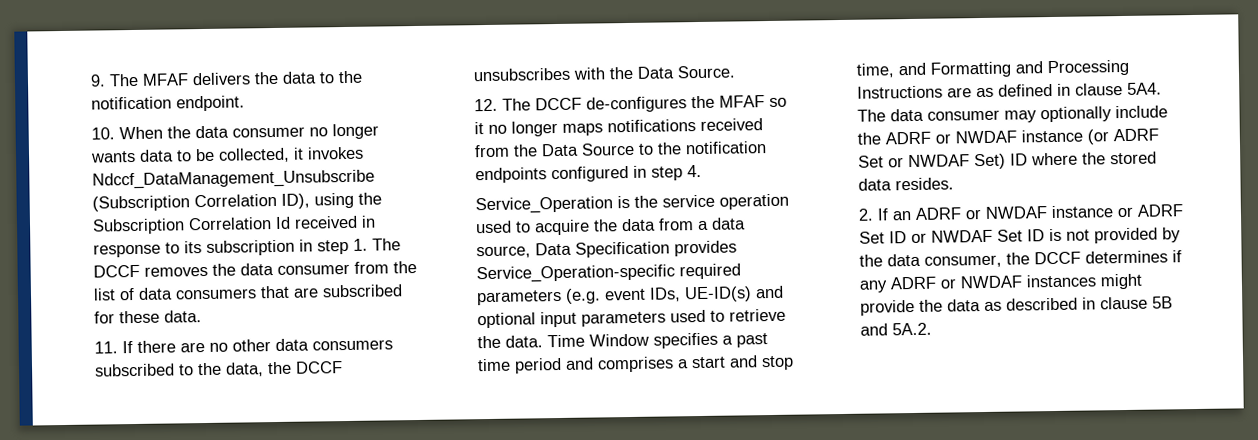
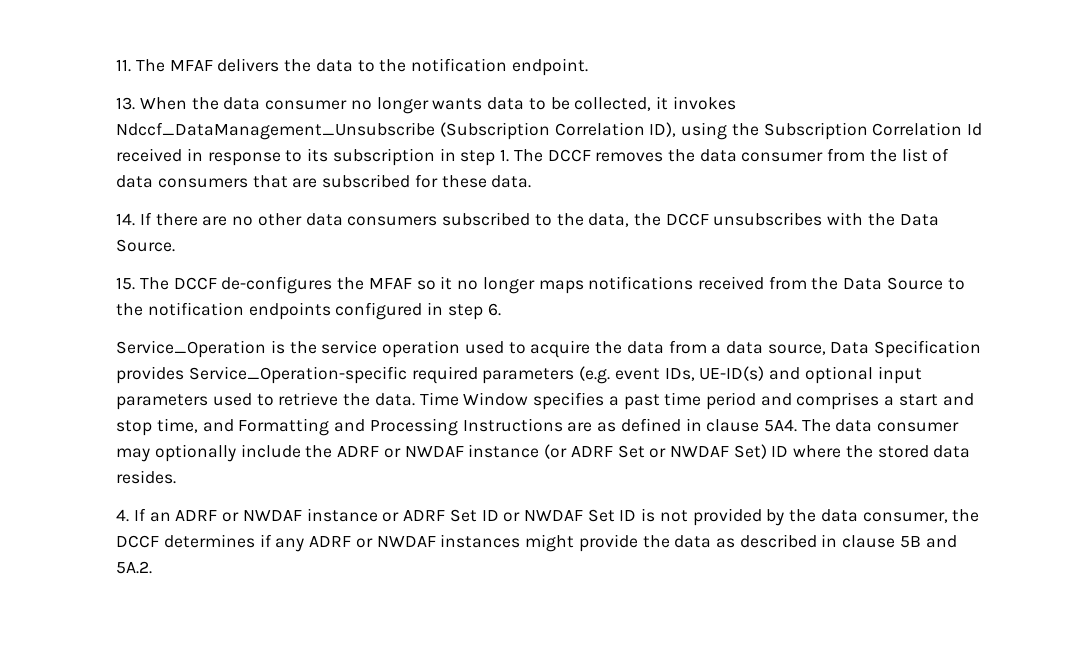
[89,74,106,87] 9. -> [116,59,132,72] 11.
[90,127,115,140] 10. -> [116,97,136,110] 13.
[93,341,118,354] 11. -> [116,213,136,226] 14.
[473,98,498,112] 12. -> [116,277,136,290] 15.
[686,164,702,178] 4. -> [487,303,501,316] 6.
[857,208,874,221] 2. -> [116,509,130,522] 4.

